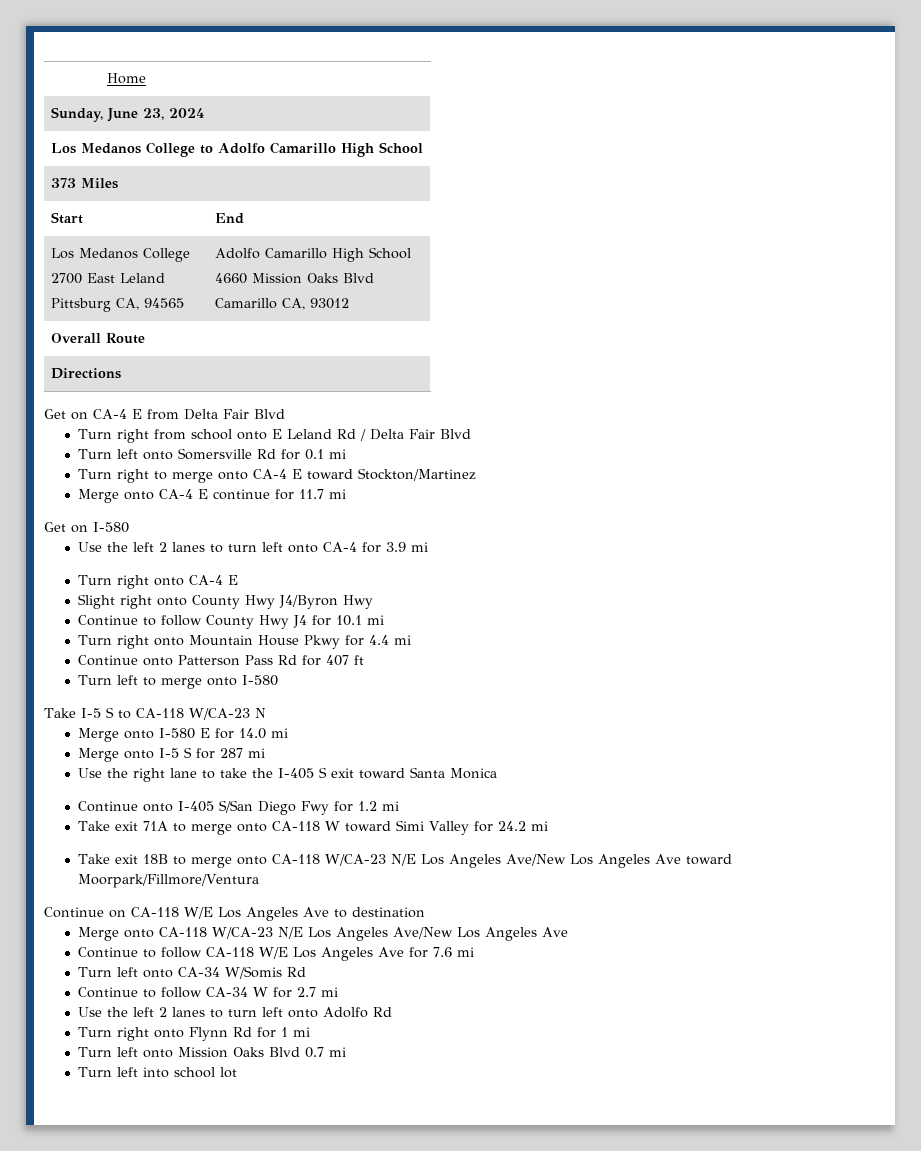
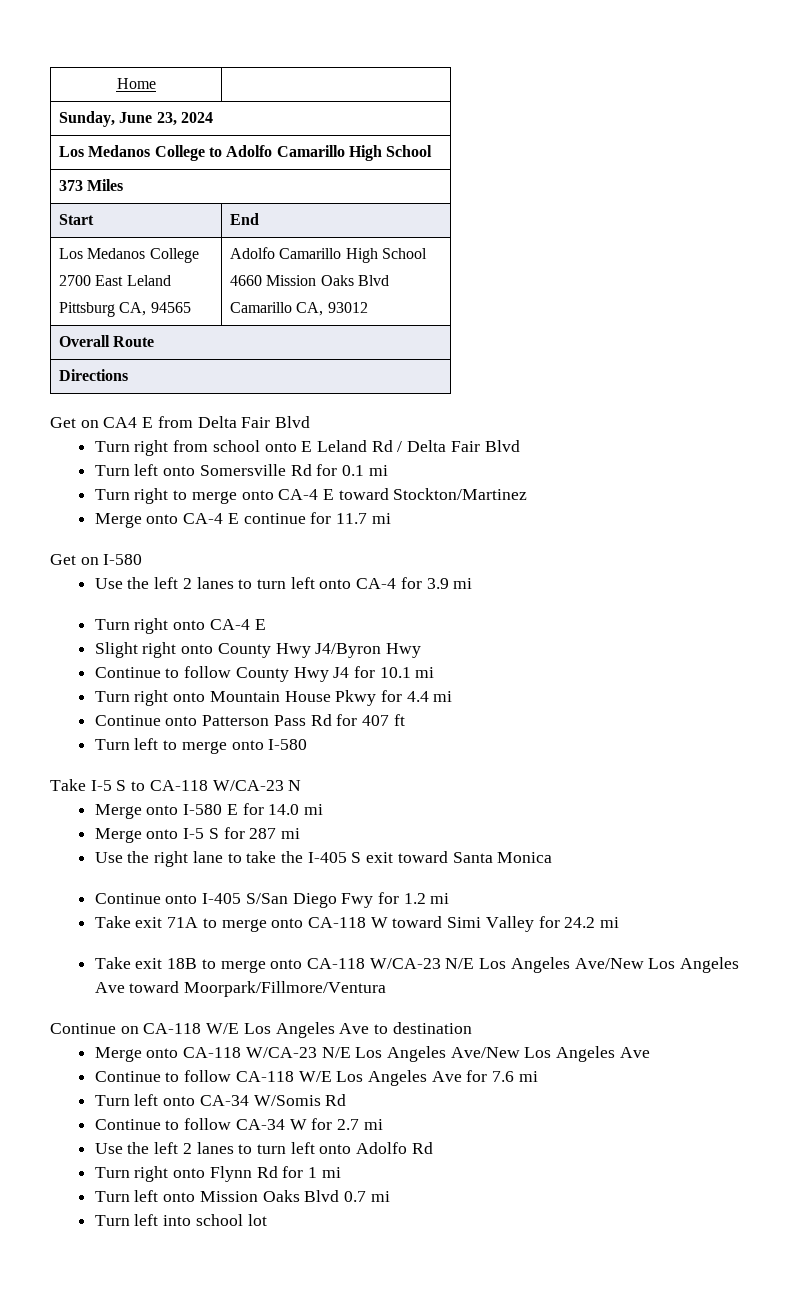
[93,409,127,419] CA-4 -> [103,417,138,428] CA4

